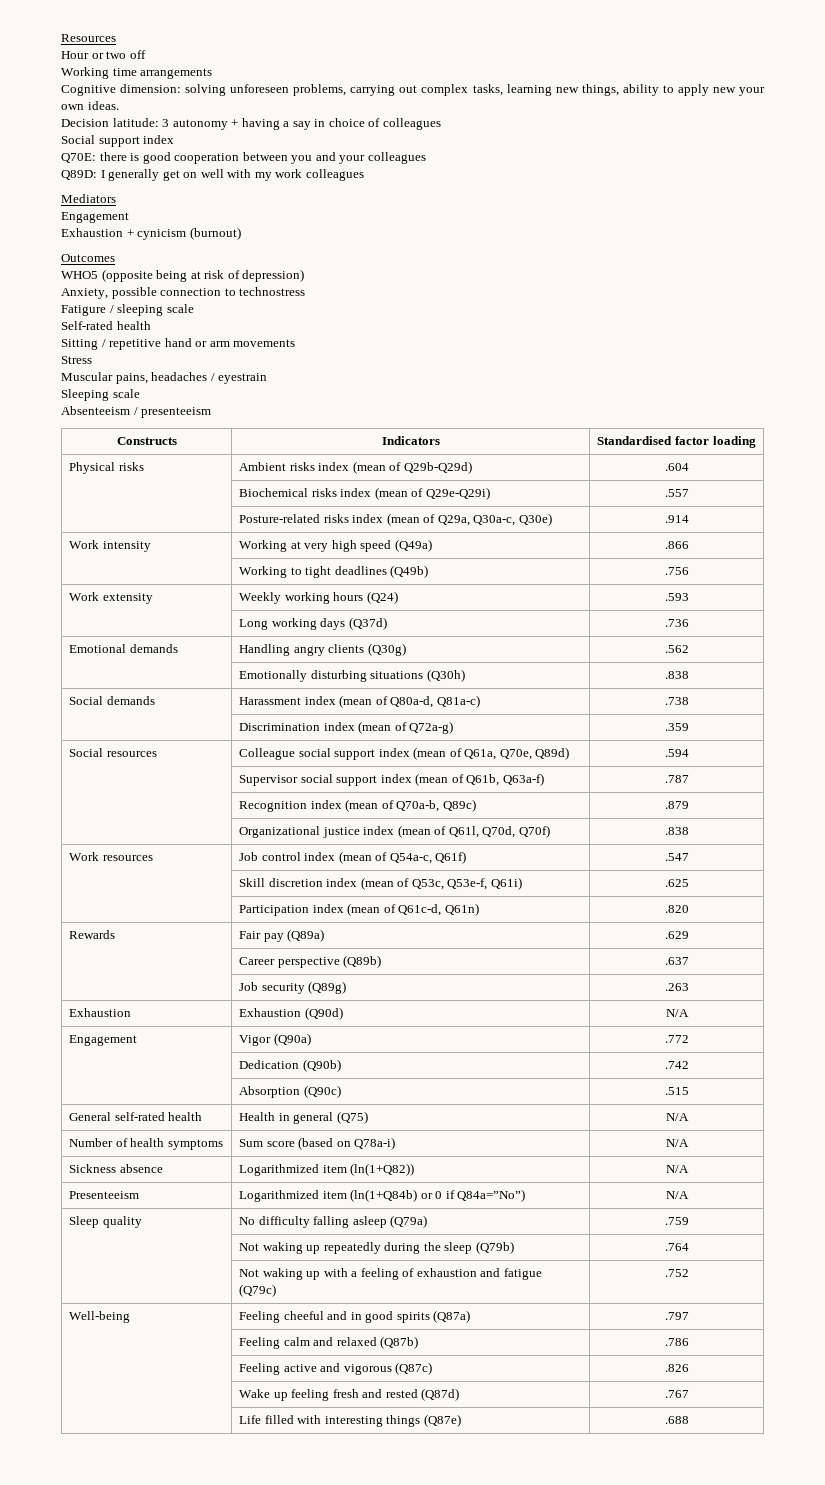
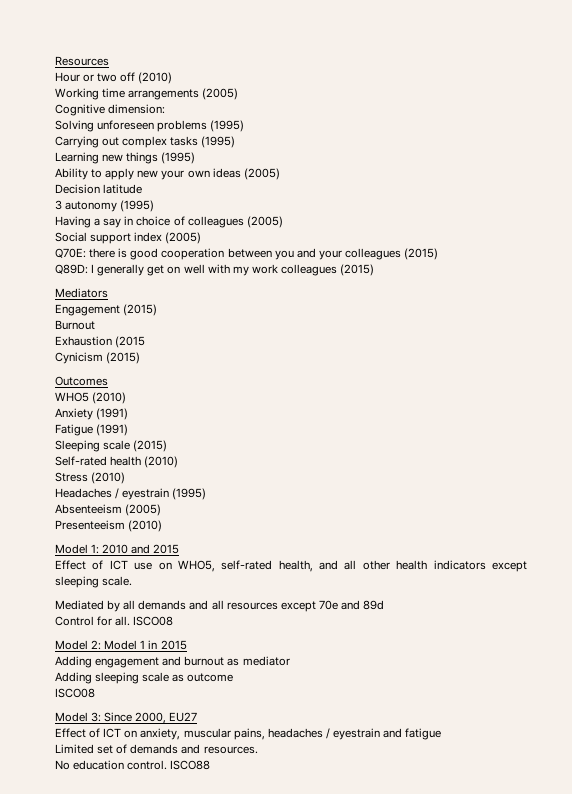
(146, 54) none -> [138,72,173,84] (2010)
(213, 73) none -> [202,88,239,100] (2005)
[185,84,659,96] solving unforeseen problems, carrying out complex tasks, learning new things, ability -> [55,120,245,132] [55,136,236,148] [55,152,196,164] [55,168,88,180] // Solving unforeseen problems (1995) // Carrying out complex tasks (1995) // Learning new things (1995) // Ability
[87,101,119,110] ideas. -> [212,168,280,180] ideas (2005)
[112,118,159,127] latitude: -> [103,184,143,194] latitude //
[231,118,280,130] + having -> [120,200,155,212] [55,216,91,228] (1995) // Having
(441, 124) none -> [246,216,283,228] (2005)
(175, 139) none -> [165,232,202,244] (2005)
(426, 158) none -> [404,248,439,260] (2015)
(364, 175) none -> [340,264,375,276] (2015)
[61,227,241,240] // Exhaustion + cynicism (burnout) -> [123,304,158,316] [55,320,95,330] [55,336,146,348] [55,352,141,364] (2015) // Burnout // Exhaustion (2015 // Cynicism (2015)
[101,269,305,282] [61,287,306,299] [61,304,194,316] (opposite being at risk of depression) // Anxiety, possible connection to technostress // Fatigure / sleeping scale -> [92,392,127,404] [55,408,129,420] [55,424,129,436] [55,440,168,452] (2010) // Anxiety (1991) // Fatigue (1991) // Sleeping scale (2015)
[61,338,296,350] [61,356,92,364] [61,372,268,384] [61,389,140,401] [61,406,212,418] [116,437,177,445] [381,436,440,445] [597,436,756,448] [69,462,144,474] [239,461,472,474] [664,463,689,471] [239,487,490,500] [664,489,689,497] [239,513,552,526] [664,515,689,523] [69,540,151,552] [239,539,432,552] [664,541,689,549] [239,565,429,578] [664,567,689,575] [69,592,153,604] [239,591,398,604] [664,593,689,601] [239,617,387,630] [664,619,689,627] [69,644,178,653] [239,643,406,656] [664,645,689,653] [239,669,465,682] [664,671,689,679] [69,696,155,705] [239,695,480,708] [664,697,689,705] [239,721,454,734] [664,723,689,731] [69,748,157,757] [239,747,570,760] [664,749,689,757] [239,773,544,786] [664,775,689,783] [239,799,476,812] [664,801,689,809] [239,825,550,838] [664,827,689,835] [69,852,153,861] [239,851,467,864] [664,853,689,861] [239,877,522,890] [664,879,689,887] [239,903,479,916] [664,905,689,913] [69,930,116,939] [239,929,325,942] [664,931,689,939] [239,955,382,968] [664,957,689,965] [239,981,347,994] [664,983,689,991] [69,1008,132,1017] [239,1007,343,1020] [665,1009,689,1017] [69,1035,138,1046] [239,1033,311,1046] [664,1035,689,1043] [239,1059,341,1072] [664,1061,689,1069] [239,1085,341,1098] [664,1087,689,1095] [69,1112,203,1121] [239,1111,368,1124] [665,1113,689,1121] [69,1138,223,1150] [239,1137,396,1150] [665,1139,689,1147] [69,1164,163,1173] [239,1163,415,1176] [665,1165,689,1173] [69,1191,140,1199] [239,1189,526,1202] [665,1191,689,1199] [69,1216,142,1228] [239,1215,428,1228] [664,1217,689,1225] [239,1241,514,1254] [664,1243,689,1251] [239,1268,542,1280] [239,1284,277,1297] [664,1269,689,1277] [69,1311,131,1323] [239,1310,471,1323] [664,1312,689,1320] [239,1336,419,1349] [664,1338,689,1346] [239,1362,433,1375] [664,1364,689,1372] [239,1388,460,1401] [664,1390,689,1398] [239,1414,461,1427] [664,1416,689,1424] // Sitting / repetitive hand or arm movements // Stress // Muscular pains, headaches / eyestrain // Sleeping scale // Absenteeism / presenteeism // Constructs | Indicators | Standardised factor loading // Physical risks | Ambient risks index (mean of Q29b-Q29d) | .604 // | Biochemical risks index (mean of Q29e-Q29i) | .557 // | Posture-related risks index (mean of Q29a, Q30a-c, Q30e) | .914 // Work intensity | Working at very high speed (Q49a) | .866 // | Working to tight deadlines (Q49b) | .756 // Work extensity | Weekly working hours (Q24) | .593 // | Long working days (Q37d) | .736 // Emotional demands | Handling angry clients (Q30g) | .562 // | Emotionally disturbing situations (Q30h) | .838 // Social demands | Harassment index (mean of Q80a-d, Q81a-c) | .738 // | Discrimination index (mean of Q72a-g) | .359 // Social resources | Colleague social support index (mean of Q61a, Q70e, Q89d) | .594 // | Supervisor social support index (mean of Q61b, Q63a-f) | .787 // | Recognition index (mean of Q70a-b, Q89c) | .879 // | Organizational justice index (mean of Q61l, Q70d, Q70f) | .838 // Work resources | Job control index (mean of Q54a-c, Q61f) | .547 // | Skill discretion index (mean of Q53c, Q53e-f, Q61i) | .625 // | Participation index (mean of Q61c-d, Q61n) | .820 // Rewards | Fair pay (Q89a) | .629 // | Career perspective (Q89b) | .637 // | Job security (Q89g) | .263 // Exhaustion | Exhaustion (Q90d) | N/A // Engagement | Vigor (Q90a) | .772 // | Dedication (Q90b) | .742 // | Absorption (Q90c) | .515 // General self-rated health | Health in general (Q75) | N/A // Number of health symptoms | Sum score (based on Q78a-i) | N/A // Sickness absence | Logarithmized item (ln(1+Q82)) | N/A // Presenteeism | Logarithmized item (ln(1+Q84b) or 0 if Q84a=”No”) | N/A // Sleep quality | No difficulty falling asleep (Q79a) | .759 // | Not waking up repeatedly during the sleep (Q79b) | .764 // | Not waking up with a feeling of exhaustion and fatigue (Q79c) | .752 // Well-being | Feeling cheeful and in good spirits (Q87a) | .797 // | Feeling calm and relaxed (Q87b) | .786 // | Feeling active and vigorous (Q87c) | .826 // | Wake up feeling fresh and rested (Q87d) | .767 // | Life filled with interesting things (Q87e) | .688 -> [144,456,179,468] [55,472,126,484] [55,488,207,500] [55,504,162,516] [55,520,163,532] [55,544,180,554] [55,560,527,572] [55,576,133,588] [55,600,385,612] [55,616,174,626] [55,640,187,650] [55,656,290,668] [55,672,234,684] [55,688,95,698] [55,712,198,724] [55,728,442,740] [55,744,258,754] [55,760,211,770] (2010) // Stress (2010) // Headaches / eyestrain (1995) // Absenteeism (2005) // Presenteeism (2010) // Model 1: 2010 and 2015 // Effect of ICT use on WHO5, self-rated health, and all other health indicators except sleeping scale. // Mediated by all demands and all resources except 70e and 89d // Control for all. ISCO08 // Model 2: Model 1 in 2015 // Adding engagement and burnout as mediator // Adding sleeping scale as outcome // ISCO08 // Model 3: Since 2000, EU27 // Effect of ICT on anxiety, muscular pains, headaches / eyestrain and fatigue // Limited set of demands and resources. // No education control. ISCO88

